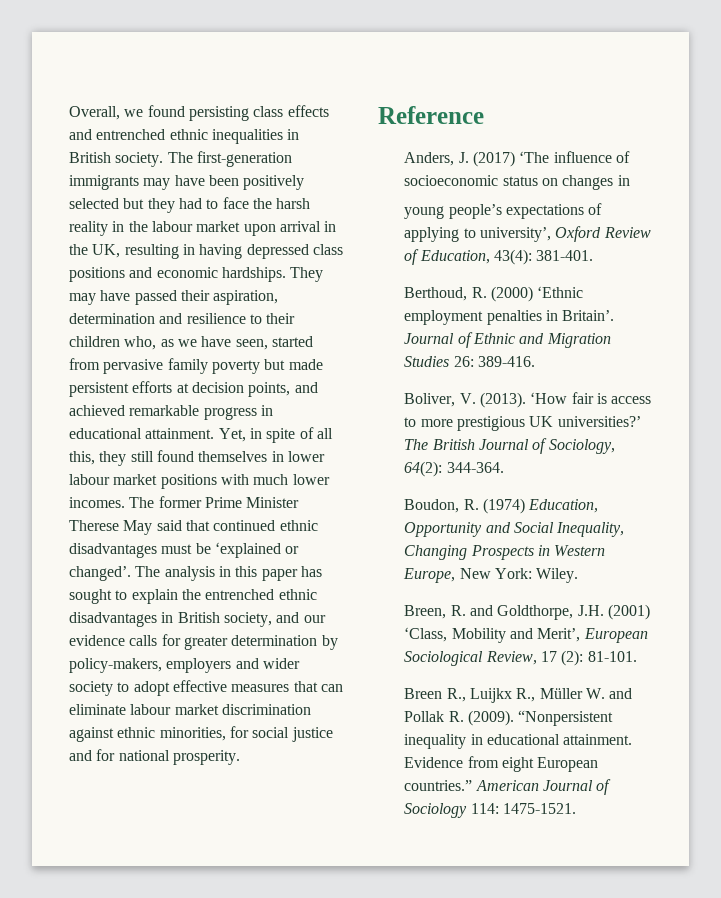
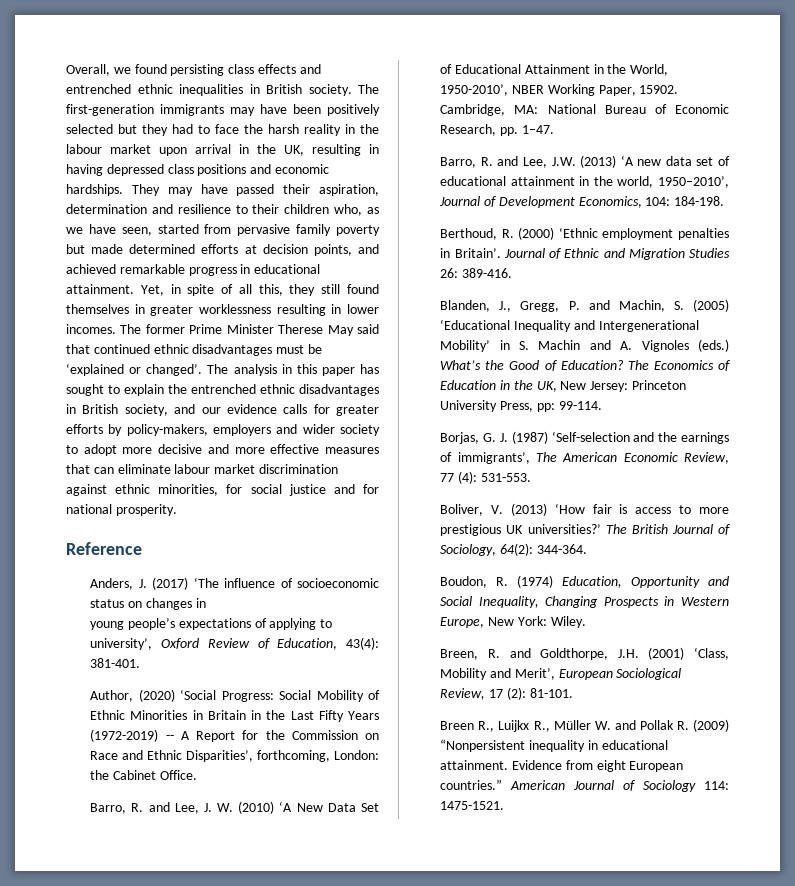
[69,382,129,397] persistent -> [129,244,196,254] determined
[287,451,325,462] [69,474,289,489] lower labour market positions with much -> [150,304,342,316] greater worklessness resulting in
[231,635,318,646] determination -> [66,424,103,434] efforts
(170, 688) none -> [122,444,265,454] more decisive and more
(594, 255) none -> [90,689,380,702] [90,710,379,722] [90,729,379,742] [90,750,379,762] [90,770,197,780] [90,801,379,814] [440,64,669,76] [440,84,679,96] [440,104,729,116] [440,124,554,136] [440,155,730,168] [440,176,729,188] [439,196,725,208] // Author, (2020) ‘Social Progress: Social Mobility of Ethnic Minorities in Britain in the Last Fifty Years (1972-2019) -- A Report for the Commission on Race and Ethnic Disparities’, forthcoming, London: the Cabinet Office. // Barro, R. and Lee, J. W. (2010) ‘A New Data Set of Educational Attainment in the World, 1950-2010’, NBER Working Paper, 15902. Cambridge, MA: National Bureau of Economic Research, pp. 1–47. // Barro, R. and Lee, J.W. (2013) ‘A new data set of educational attainment in the world, 1950–2010’, Journal of Development Economics, 104: 184-198.
(535, 361) none -> [440,299,729,312] [440,319,699,332] [440,339,729,352] [440,360,730,371] [440,380,686,392] [440,400,602,412] [440,431,729,444] [440,452,729,464] [440,471,531,484] // Blanden, J., Gregg, P. and Machin, S. (2005) ‘Educational Inequality and Intergenerational Mobility’ in S. Machin and A. Vignoles (eds.) What’s the Good of Education? The Economics of Education in the UK, New Jersey: Princeton University Press, pp: 99-114. // Borjas, G. J. (1987) ‘Self-selection and the earnings of immigrants’, The American Economic Review, 77 (4): 531-553.
[479,392,526,408] (2013). -> [510,503,547,516] (2013)
[467,710,514,726] (2009). -> [693,719,729,732] (2009)

